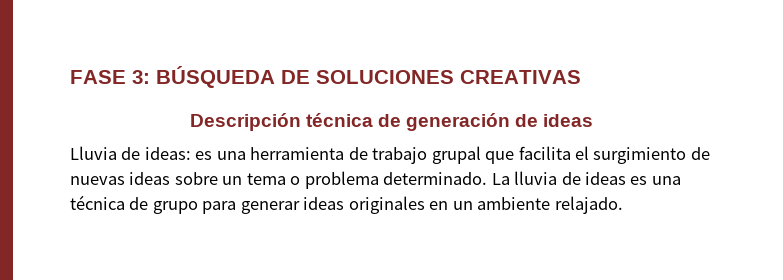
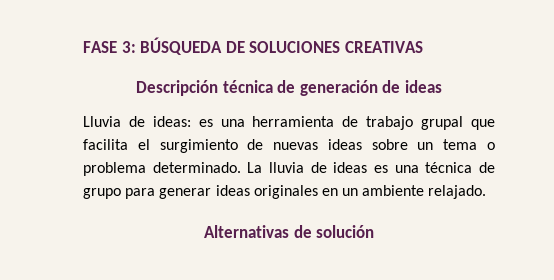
(623, 205) none -> [204,225,374,238] // Alternativas de solución

